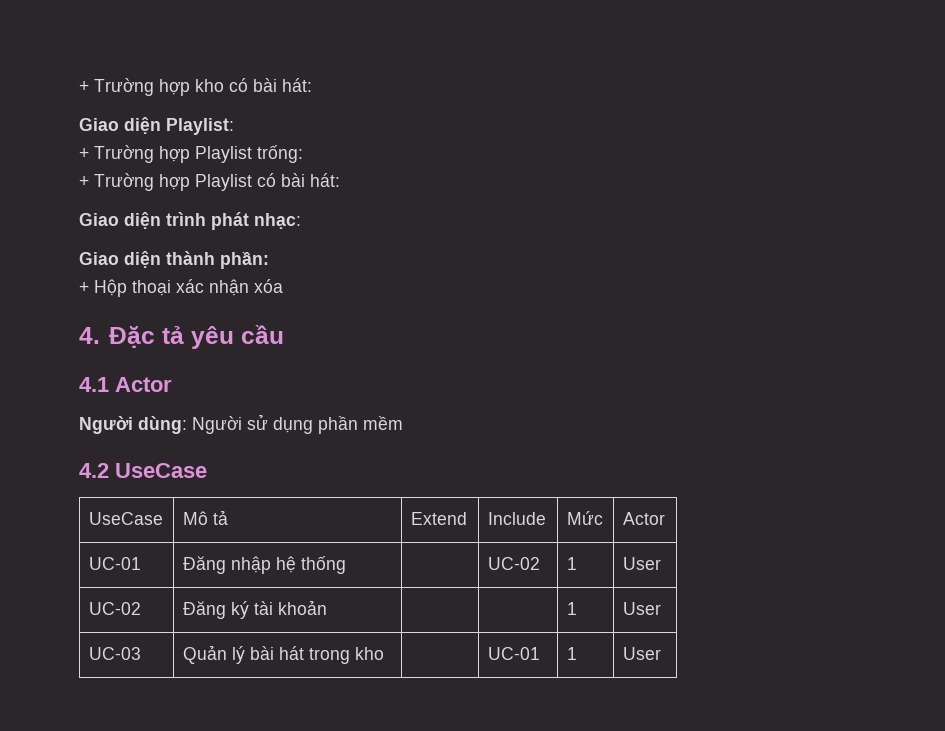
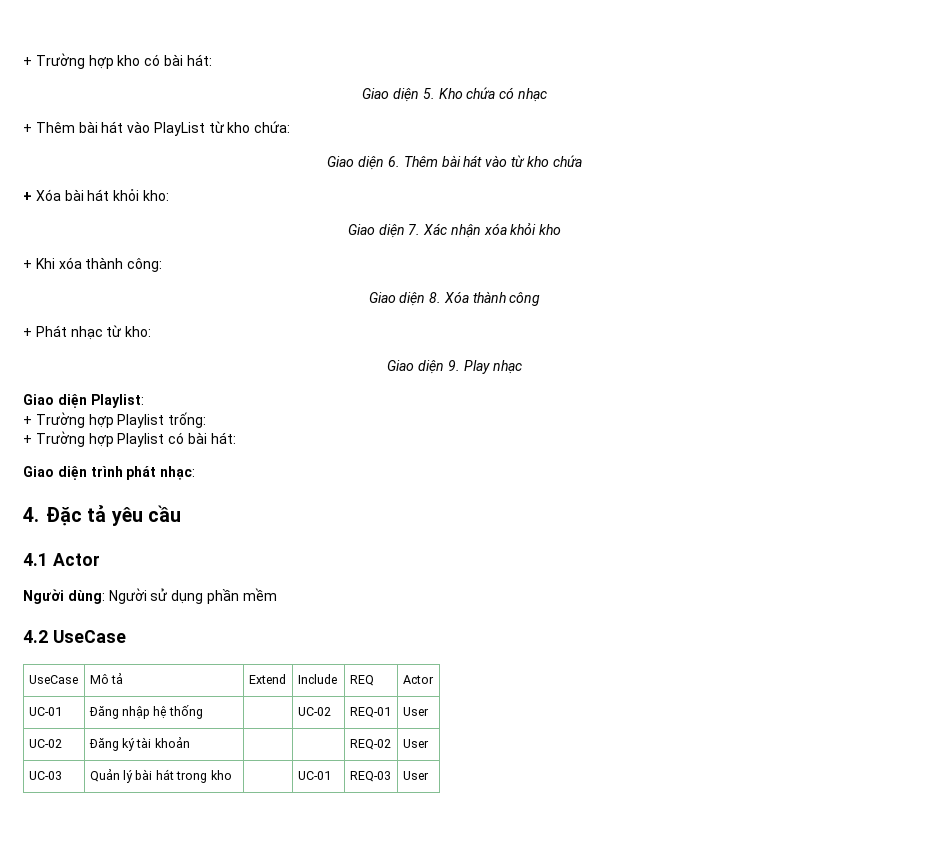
(312, 85) none -> [362,87,547,102] [23,121,291,136] [327,155,582,170] [23,189,169,201] [347,223,562,238] [23,257,163,272] [368,291,541,306] [23,325,152,340] [387,360,522,374] // Giao diện 5. Kho chứa có nhạc // + Thêm bài hát vào PlayList từ kho chứa: // Giao diện 6. Thêm bài hát vào từ kho chứa // + Xóa bài hát khỏi kho: // Giao diện 7. Xác nhận xóa khỏi kho // + Khi xóa thành công: // Giao diện 8. Xóa thành công // + Phát nhạc từ kho: // Giao diện 9. Play nhạc
[79,251,269,269] [79,279,283,297] // Giao diện thành phần: // + Hộp thoại xác nhận xóa -> (196, 473) none
[566,511,603,525] Mức -> [349,675,374,686] REQ
[566,557,577,570] 1 -> [349,707,391,718] REQ-01
[566,602,577,615] 1 -> [349,739,391,750] REQ-02
[566,647,577,660] 1 -> [349,771,391,782] REQ-03

